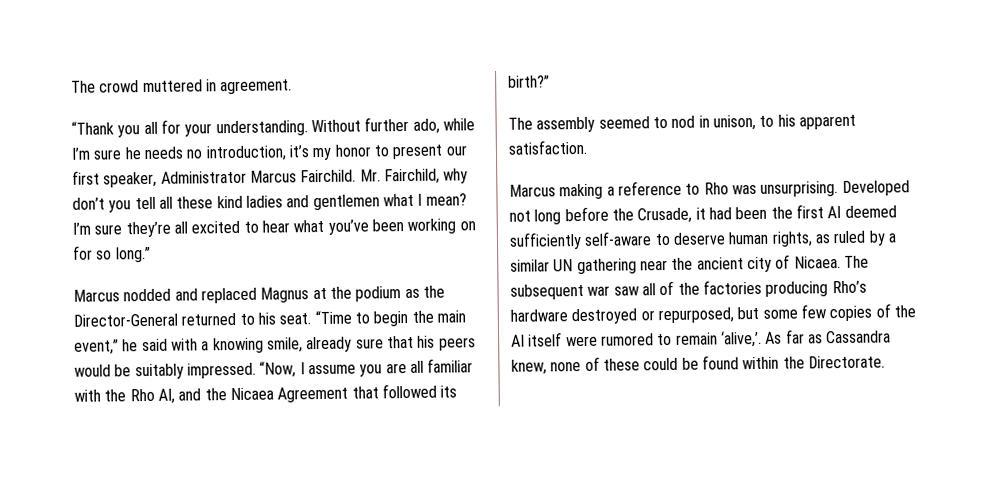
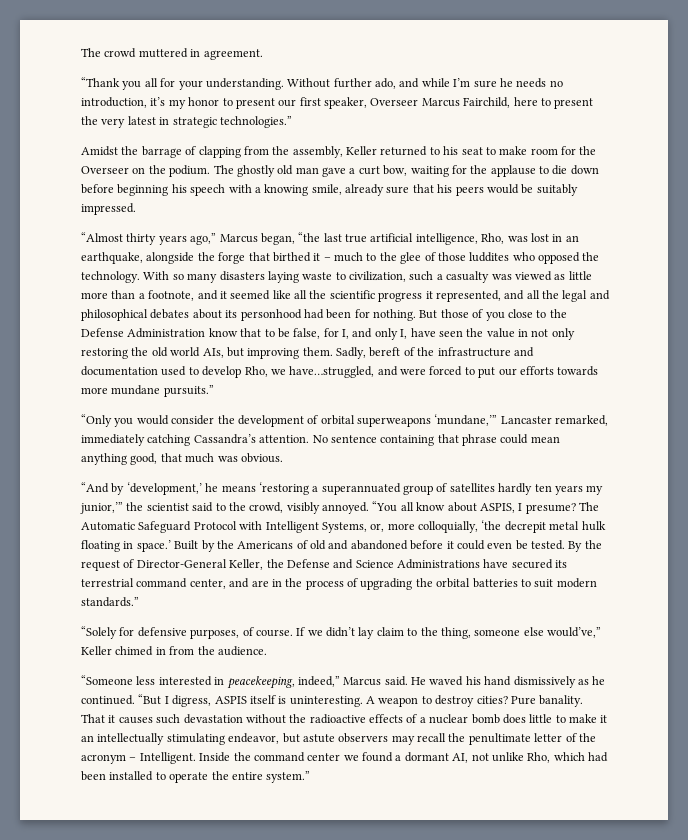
(440, 126) none -> [399,78,420,88] and
[160,168,469,185] [72,193,467,213] [72,218,476,238] [73,245,151,263] [73,285,445,304] [73,310,466,327] [74,338,168,355] Administrator Marcus Fairchild. Mr. Fairchild, why don’t you tell all these kind ladies and gentlemen what I mean? I’m sure they’re all excited to hear what you’ve been working on for so long.” // Marcus nodded and replaced Magnus at the podium as the Director-General returned to his seat. “Time to begin the main event,” he said -> [370,97,594,109] [81,116,292,128] [81,146,597,158] [81,165,599,177] [81,184,226,196] Overseer Marcus Fairchild, here to present the very latest in strategic technologies.” // Amidst the barrage of clapping from the assembly, Keller returned to his seat to make room for the Overseer on the podium. The ghostly old man gave a curt bow, waiting for the applause to die down before beginning his speech
[259,358,474,378] [74,383,458,404] [508,75,550,88] [508,114,856,133] [508,139,587,155] [509,180,910,200] [509,204,897,225] [509,230,897,250] [510,254,869,275] [510,279,867,300] [510,303,916,325] [511,329,892,348] [511,355,885,375] “Now, I assume you are all familiar with the Rho AI, and the Nicaea Agreement that followed its birth?” // The assembly seemed to nod in unison, to his apparent satisfaction. // Marcus making a reference to Rho was unsurprising. Developed not long before the Crusade, it had been the first AI deemed sufficiently self-aware to deserve human rights, as ruled by a similar UN gathering near the ancient city of Nicaea. The subsequent war saw all of the factories producing Rho’s hardware destroyed or repurposed, but some few copies of the AI itself were rumored to remain ‘alive,’. As far as Cassandra knew, none of these could be found within the Directorate. -> [81,232,579,245] [81,252,600,264] [81,271,592,283] [81,290,610,302] [81,309,567,321] [81,328,575,340] [81,347,534,359] [81,366,599,378] [81,385,214,397] [81,414,609,427] [81,434,560,446] [81,453,283,465] [81,482,604,495] [80,501,599,514] [81,520,606,533] [81,540,602,552] [81,559,568,571] [81,578,597,590] [81,597,139,607] [81,626,601,639] [81,646,267,656] [81,675,606,689] [81,694,584,707] [81,714,608,724] [81,733,596,745] [81,752,608,764] [81,771,311,783] // “Almost thirty years ago,” Marcus began, “the last true artificial intelligence, Rho, was lost in an earthquake, alongside the forge that birthed it – much to the glee of those luddites who opposed the technology. With so many disasters laying waste to civilization, such a casualty was viewed as little more than a footnote, and it seemed like all the scientific progress it represented, and all the legal and philosophical debates about its personhood had been for nothing. But those of you close to the Defense Administration know that to be false, for I, and only I, have seen the value in not only restoring the old world AIs, but improving them. Sadly, bereft of the infrastructure and documentation used to develop Rho, we have…struggled, and were forced to put our efforts towards more mundane pursuits.” // “Only you would consider the development of orbital superweapons ‘mundane,’” Lancaster remarked, immediately catching Cassandra’s attention. No sentence containing that phrase could mean anything good, that much was obvious. // “And by ‘development,’ he means ‘restoring a superannuated group of satellites hardly ten years my junior,’” the scientist said to the crowd, visibly annoyed. “You all know about ASPIS, I presume? The Automatic Safeguard Protocol with Intelligent Systems, or, more colloquially, ‘the decrepit metal hulk floating in space.’ Built by the Americans of old and abandoned before it could even be tested. By the request of Director-General Keller, the Defense and Science Administrations have secured its terrestrial command center, and are in the process of upgrading the orbital batteries to suit modern standards.” // “Solely for defensive purposes, of course. If we didn’t lay claim to the thing, someone else would’ve,” Keller chimed in from the audience. // “Someone less interested in peacekeeping, indeed,” Marcus said. He waved his hand dismissively as he continued. “But I digress, ASPIS itself is uninteresting. A weapon to destroy cities? Pure banality. That it causes such devastation without the radioactive effects of a nuclear bomb does little to make it an intellectually stimulating endeavor, but astute observers may recall the penultimate letter of the acronym – Intelligent. Inside the command center we found a dormant AI, not unlike Rho, which had been installed to operate the entire system.”

